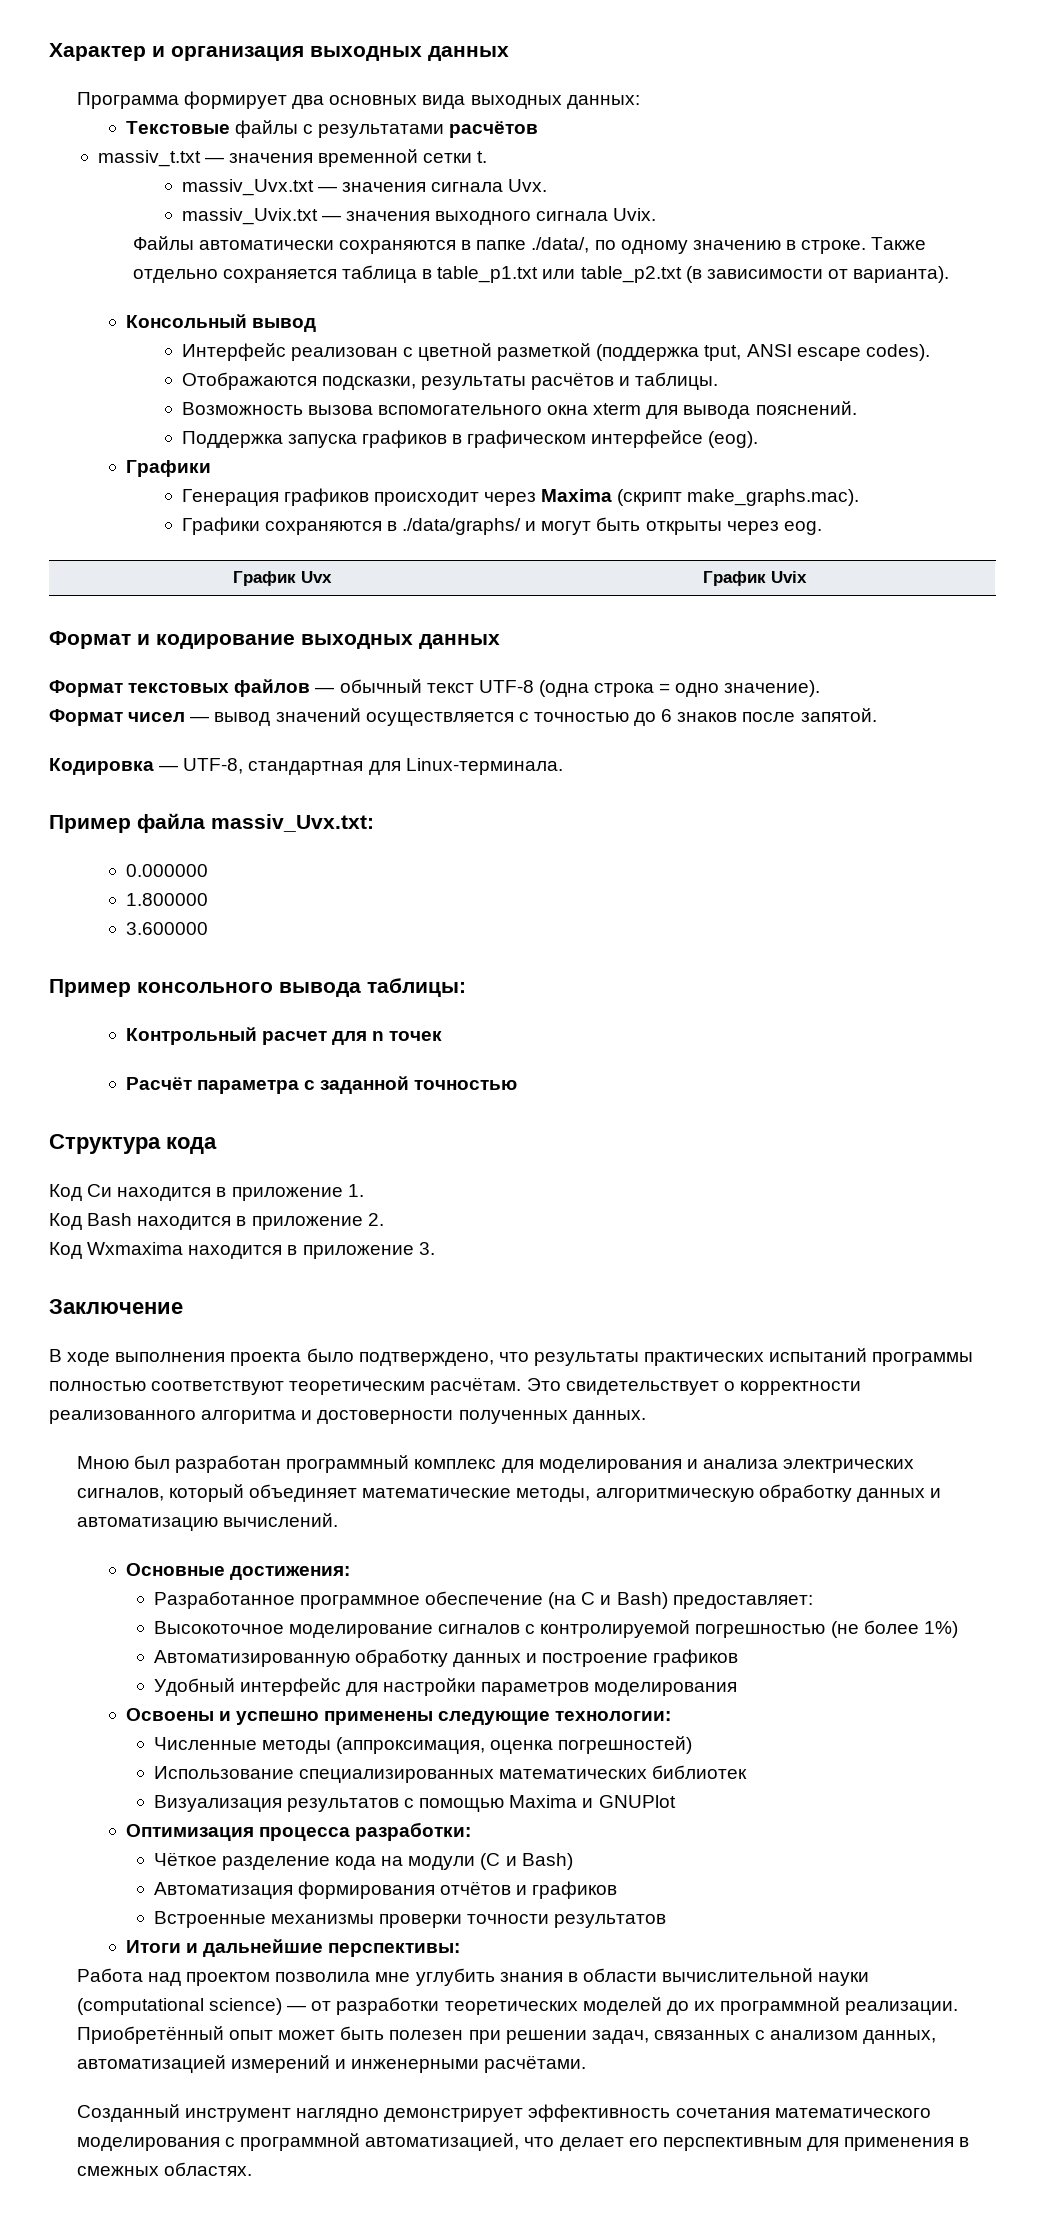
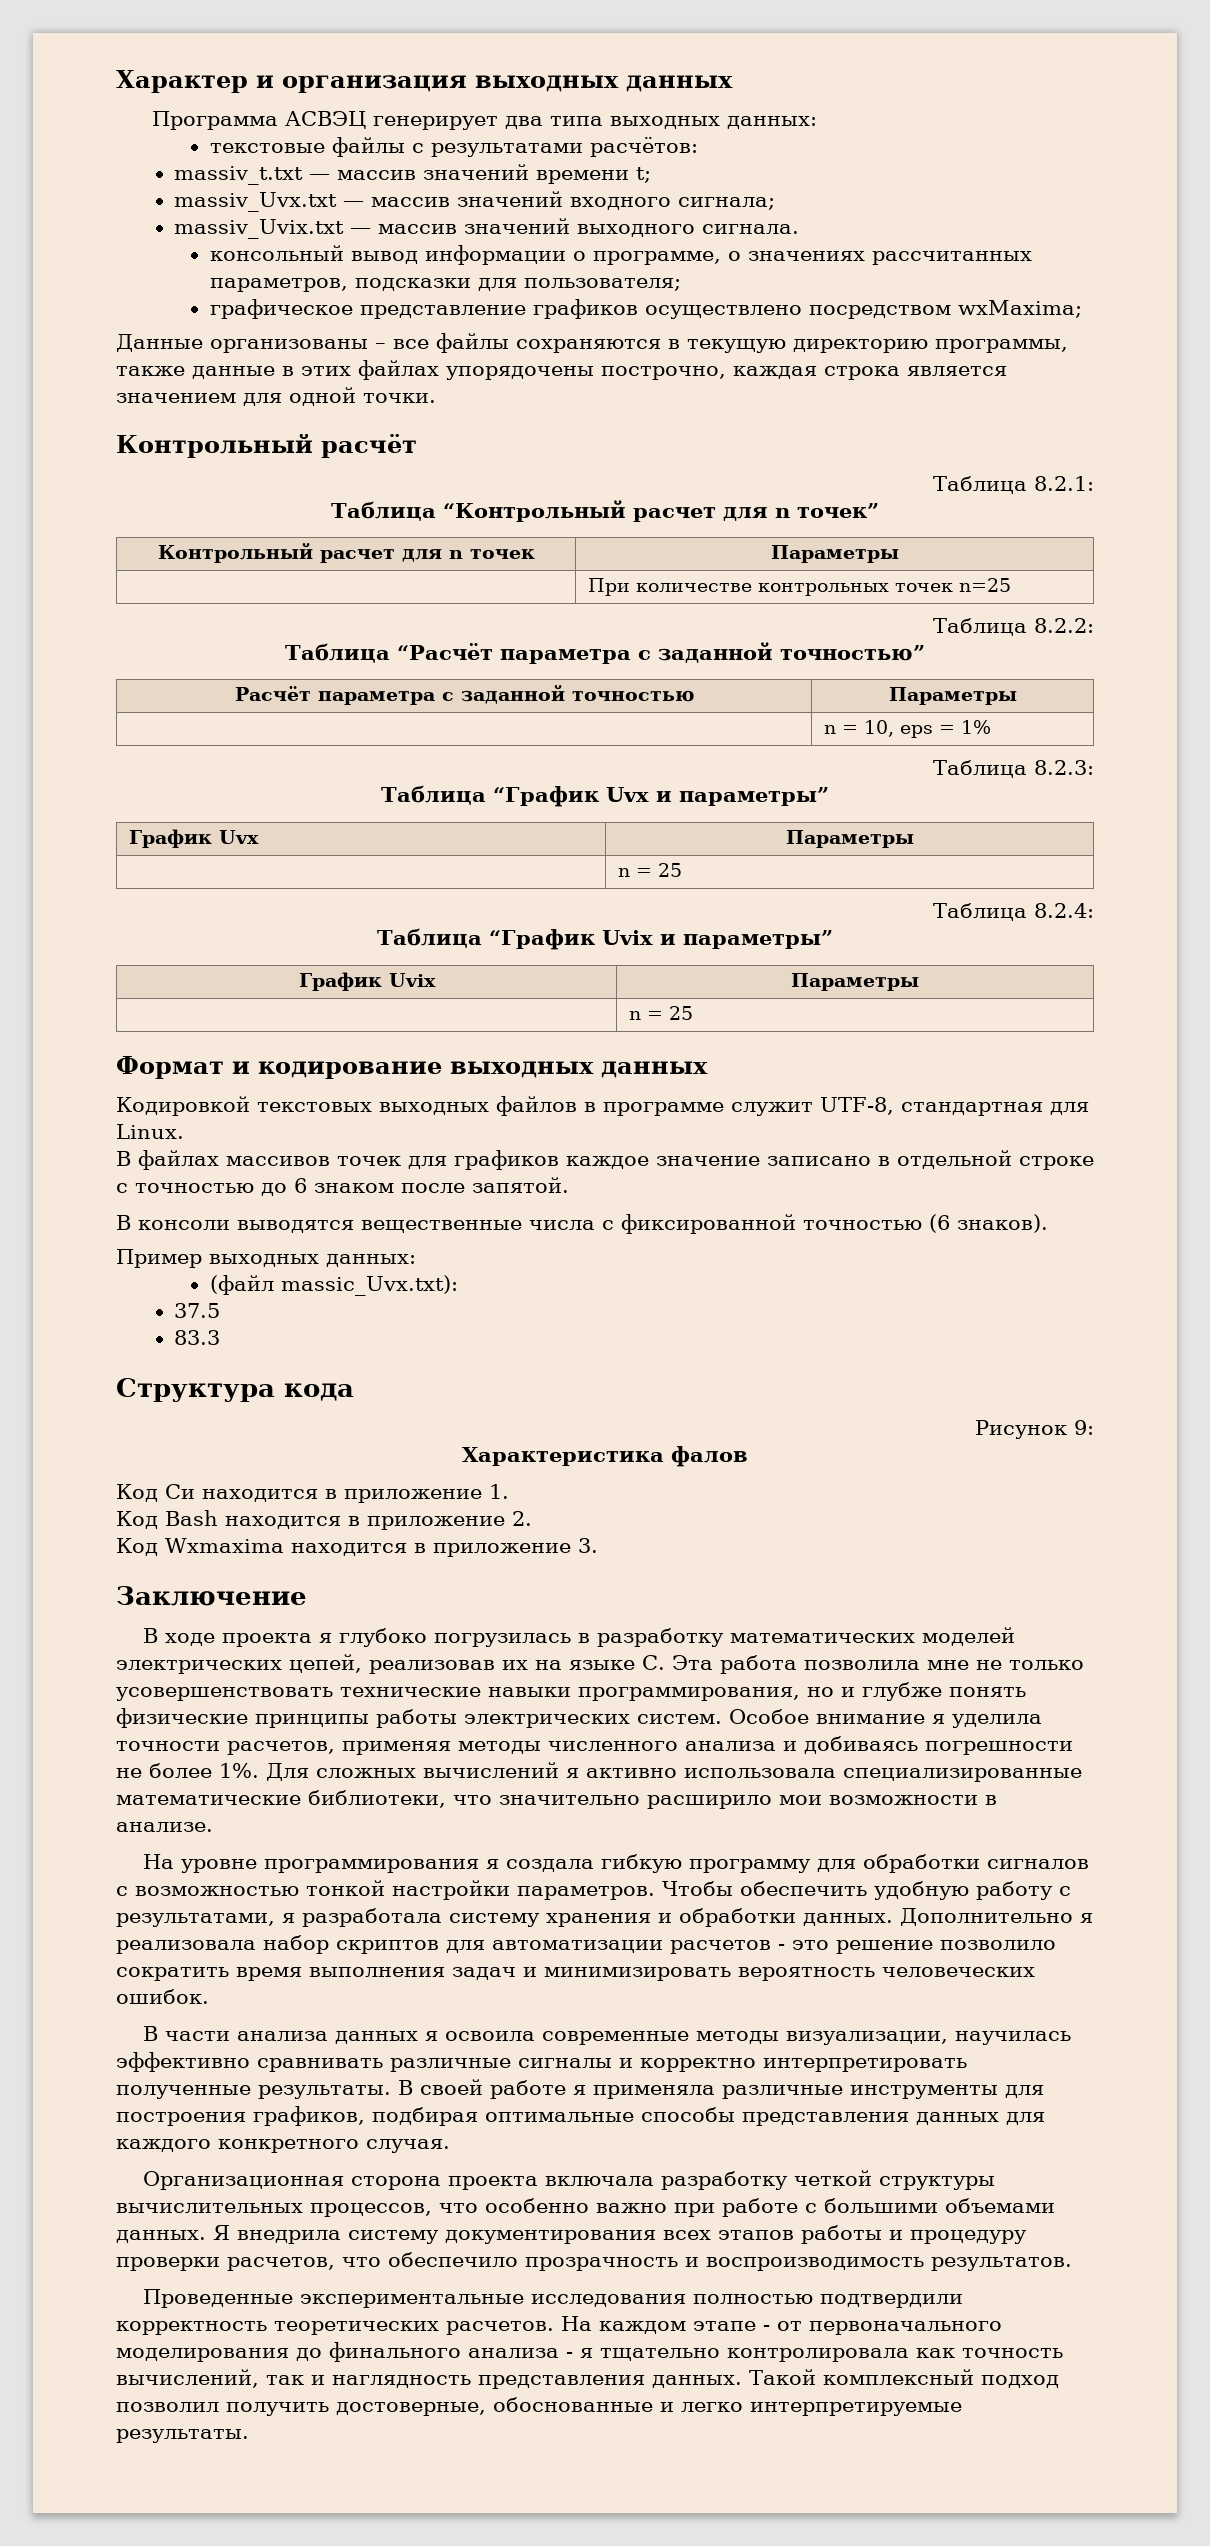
[184,91,640,109] [125,121,230,134] формирует два основных вида выходных данных: // Текстовые -> [284,111,817,130] [209,143,325,153] АСВЭЦ генерирует два типа выходных данных: // текстовые
[449,121,539,138] расчётов -> [589,137,698,157] расчётов:
[229,149,488,167] [181,179,548,196] [181,208,657,225] [132,236,927,254] [132,265,950,283] [125,314,316,332] [181,343,930,361] [181,372,719,390] [181,401,857,419] [181,430,759,448] [125,460,211,477] [181,488,860,506] [181,517,822,535] [232,571,332,586] [703,571,807,586] значения временной сетки t. // massiv_Uvx.txt — значения сигнала Uvx. // massiv_Uvix.txt — значения выходного сигнала Uvix. // Файлы автоматически сохраняются в папке ./data/, по одному значению в строке. Также отдельно сохраняется таблица в table_p1.txt или table_p2.txt (в зависимости от варианта). // Консольный вывод // Интерфейс реализован с цветной разметкой (поддержка tput, ANSI escape codes). // Отображаются подсказки, результаты расчётов и таблицы. // Возможность вызова вспомогательного окна xterm для вывода пояснений. // Поддержка запуска графиков в графическом интерфейсе (eog). // Графики // Генерация графиков происходит через Maxima (скрипт make_graphs.mac). // Графики сохраняются в ./data/graphs/ и могут быть открыты через eog. // График Uvx | График Uvix -> [337,164,652,184] [174,191,776,212] [174,218,800,239] [209,245,1032,265] [209,278,681,292] [209,299,1082,319] [116,333,1068,353] [116,360,1007,380] [116,387,436,406] [116,433,417,458] [933,476,1094,494] [331,500,879,522] [157,543,535,563] [770,545,899,563] [587,578,1011,596] [933,618,1094,636] [285,642,925,664] [234,685,694,705] [888,687,1017,705] [823,720,991,738] [933,760,1094,778] [381,785,829,807] [128,829,259,848] [785,830,914,848] [617,863,682,877] [933,903,1094,921] [377,928,833,950] [298,972,436,991] [791,973,919,991] [628,1006,693,1020] массив значений времени t; // massiv_Uvx.txt — массив значений входного сигнала; // massiv_Uvix.txt — массив значений выходного сигнала. // консольный вывод информации о программе, о значениях рассчитанных параметров, подсказки для пользователя; // графическое представление графиков осуществлено посредством wxMaxima; // Данные организованы – все файлы сохраняются в текущую директорию программы, также данные в этих файлах упорядочены построчно, каждая строка является значением для одной точки. // Контрольный расчёт // Таблица 8.2.1: // Таблица “Контрольный расчет для n точек” // Контрольный расчет для n точек | Параметры // | При количестве контрольных точек n=25 // Таблица 8.2.2: // Таблица “Расчёт параметра с заданной точностью” // Расчёт параметра с заданной точностью | Параметры // | n = 10, eps = 1% // Таблица 8.2.3: // Таблица “График Uvx и параметры” // График Uvx | Параметры // | n = 25 // Таблица 8.2.4: // Таблица “График Uvix и параметры” // График Uvix | Параметры // | n = 25
[49,679,821,697] [49,708,514,726] Формат текстовых файлов — обычный текст UTF-8 (одна строка = одно значение). // Формат чисел — вывод значений осуществляется -> [116,1096,1089,1116] [116,1124,184,1139] [116,1150,1094,1170] Кодировкой текстовых выходных файлов в программе служит UTF-8, стандартная для Linux. // В файлах массивов точек для графиков каждое значение записано в отдельной строке
[677,712,738,722] знаков -> [314,1183,394,1193] знаком
[49,758,563,775] [49,813,374,833] [125,864,208,877] [125,893,208,906] [125,922,208,935] [49,978,466,997] [125,1027,443,1045] [125,1076,518,1094] [49,1134,217,1154] Кодировка — UTF-8, стандартная для Linux-терминала. // Пример файла massiv_Uvx.txt: // 0.000000 // 1.800000 // 3.600000 // Пример консольного вывода таблицы: // Контрольный расчет для n точек // Расчёт параметра с заданной точностью // Структура кода -> [116,1214,1048,1234] [116,1249,416,1268] [209,1275,458,1296] [174,1303,221,1318] [174,1330,221,1345] [116,1378,354,1402] [975,1420,1094,1439] [462,1446,748,1467] В консоли выводятся вещественные числа с фиксированной точностью (6 знаков). // Пример выходных данных: // (файл massic_Uvx.txt): // 37.5 // 83.3 // Структура кода // Рисунок 9: // Характеристика фалов
[115,1348,974,1366] [49,1377,861,1395] [49,1410,646,1424] [76,1455,915,1473] [76,1484,941,1502] [76,1513,339,1531] [125,1563,350,1580] [153,1591,813,1609] [153,1620,958,1638] [153,1649,739,1667] [153,1678,738,1696] [125,1708,672,1725] [153,1736,693,1754] [153,1765,748,1783] [153,1795,676,1812] [125,1822,472,1841] [153,1852,573,1870] [153,1881,618,1899] [153,1911,667,1928] [125,1939,461,1957] [76,1968,870,1986] [76,1997,959,2015] [76,2026,937,2044] [76,2055,587,2073] [76,2104,931,2122] [76,2133,970,2151] [76,2162,253,2176] выполнения проекта было подтверждено, что результаты практических испытаний программы полностью соответствуют теоретическим расчётам. Это свидетельствует о корректности реализованного алгоритма и достоверности полученных данных. // Мною был разработан программный комплекс для моделирования и анализа электрических сигналов, который объединяет математические методы, алгоритмическую обработку данных и автоматизацию вычислений. // Основные достижения: // Разработанное программное обеспечение (на C и Bash) предоставляет: // Высокоточное моделирование сигналов с контролируемой погрешностью (не более 1%) // Автоматизированную обработку данных и построение графиков // Удобный интерфейс для настройки параметров моделирования // Освоены и успешно применены следующие технологии: // Численные методы (аппроксимация, оценка погрешностей) // Использование специализированных математических библиотек // Визуализация результатов с помощью Maxima и GNUPlot // Оптимизация процесса разработки: // Чёткое разделение кода на модули (C и Bash) // Автоматизация формирования отчётов и графиков // Встроенные механизмы проверки точности результатов // Итоги и дальнейшие перспективы: // Работа над проектом позволила мне углубить знания в области вычислительной науки (computational science) — от разработки теоретических моделей до их программной реализации. Приобретённый опыт может быть полезен при решении задач, связанных с анализом данных, автоматизацией измерений и инженерными расчётами. // Созданный инструмент наглядно демонстрирует эффективность сочетания математического моделирования с программной автоматизацией, что делает его перспективным для применения в смежных областях. -> [222,1627,1016,1647] [116,1654,1084,1674] [116,1682,1026,1701] [116,1708,1042,1728] [116,1736,1073,1755] [116,1762,1082,1782] [116,1790,997,1809] [116,1822,213,1832] [143,1854,1090,1873] [116,1880,1071,1900] [116,1908,1093,1927] [116,1935,1056,1954] [116,1967,1035,1981] [116,1989,209,2004] [143,2026,1072,2045] [116,2052,967,2072] [116,2079,1044,2099] [116,2106,1045,2126] [116,2139,450,2153] [143,2170,996,2190] [116,2198,1055,2217] [116,2225,1027,2244] [116,2252,1072,2271] [143,2289,964,2308] [116,2316,1002,2335] [116,2342,1063,2362] [116,2369,1059,2389] [116,2397,962,2416] [116,2429,249,2443] проекта я глубоко погрузилась в разработку математических моделей электрических цепей, реализовав их на языке C. Эта работа позволила мне не только усовершенствовать технические навыки программирования, но и глубже понять физические принципы работы электрических систем. Особое внимание я уделила точности расчетов, применяя методы численного анализа и добиваясь погрешности не более 1%. Для сложных вычислений я активно использовала специализированные математические библиотеки, что значительно расширило мои возможности в анализе. // На уровне программирования я создала гибкую программу для обработки сигналов с возможностью тонкой настройки параметров. Чтобы обеспечить удобную работу с результатами, я разработала систему хранения и обработки данных. Дополнительно я реализовала набор скриптов для автоматизации расчетов - это решение позволило сократить время выполнения задач и минимизировать вероятность человеческих ошибок. // В части анализа данных я освоила современные методы визуализации, научилась эффективно сравнивать различные сигналы и корректно интерпретировать полученные результаты. В своей работе я применяла различные инструменты для построения графиков, подбирая оптимальные способы представления данных для каждого конкретного случая. // Организационная сторона проекта включала разработку четкой структуры вычислительных процессов, что особенно важно при работе с большими объемами данных. Я внедрила систему документирования всех этапов работы и процедуру проверки расчетов, что обеспечило прозрачность и воспроизводимость результатов. // Проведенные экспериментальные исследования полностью подтвердили корректность теоретических расчетов. На каждом этапе - от первоначального моделирования до финального анализа - я тщательно контролировала как точность вычислений, так и наглядность представления данных. Такой комплексный подход позволил получить достоверные, обоснованные и легко интерпретируемые результаты.

